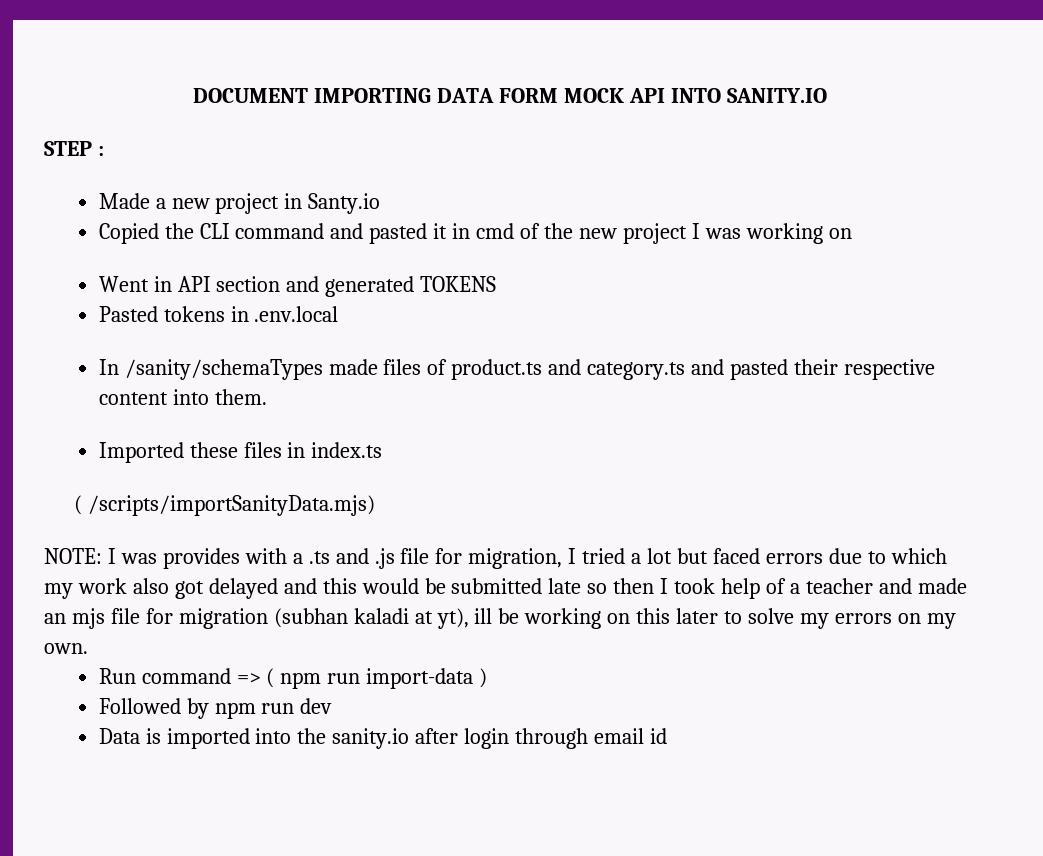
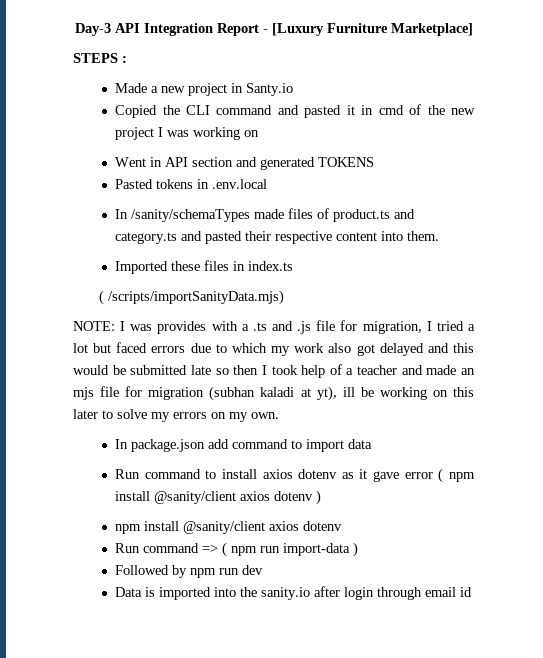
[193,88,827,103] [44,141,92,156] DOCUMENT IMPORTING DATA FORM MOCK API INTO SANITY.IO // STEP -> [74,23,473,36] [73,53,118,63] Day-3 API Integration Report - [Luxury Furniture Marketplace] // STEPS
(88, 648) none -> [115,439,373,452] [115,468,475,483] [115,490,322,505] [115,521,343,534] // In package.json add command to import data // Run command to install axios dotenv as it gave error ( npm install @sanity/client axios dotenv ) // npm install @sanity/client axios dotenv

